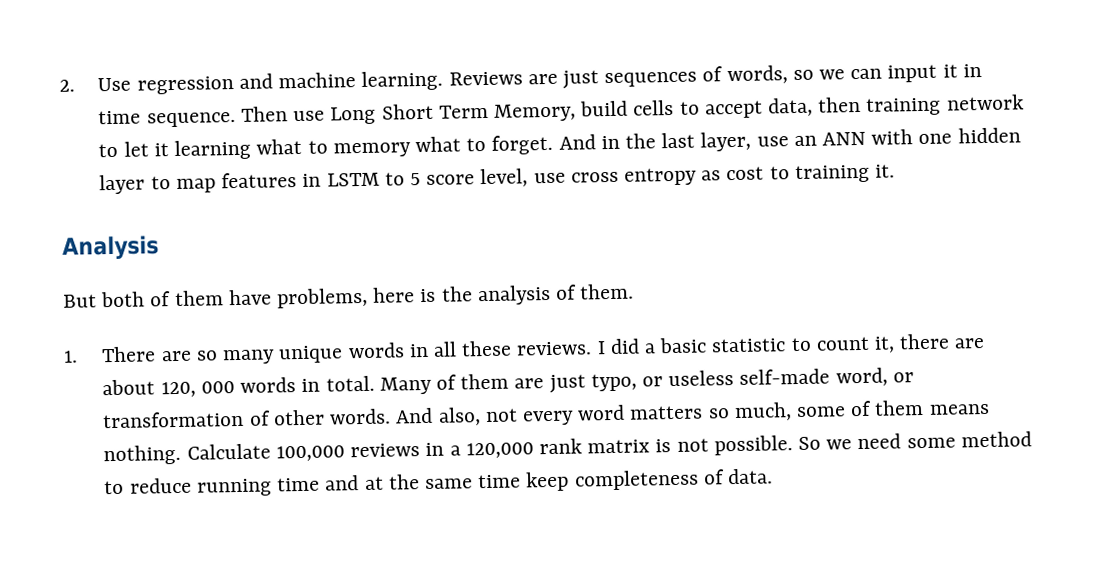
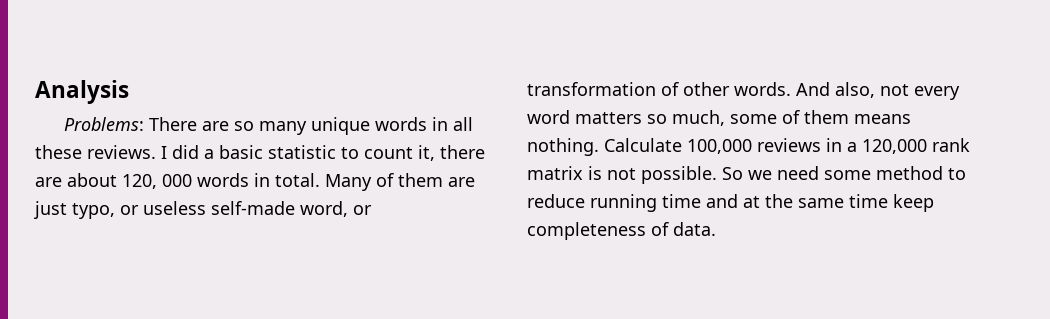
[59,64,982,95] [98,94,1024,128] [98,127,1021,160] [99,164,896,195] [62,235,159,260] [63,283,635,309] [63,350,78,363] 2. Use regression and machine learning. Reviews are just sequences of words, so we can input it in time sequence. Then use Long Short Term Memory, build cells to accept data, then training network to let it learning what to memory what to forget. And in the last layer, use an ANN with one hidden layer to map features in LSTM to 5 score level, use cross entropy as cost to training it. // Analysis // But both of them have problems, here is the analysis of them. // 1. -> [35,80,129,104] [64,117,145,131] Analysis // Problems:

